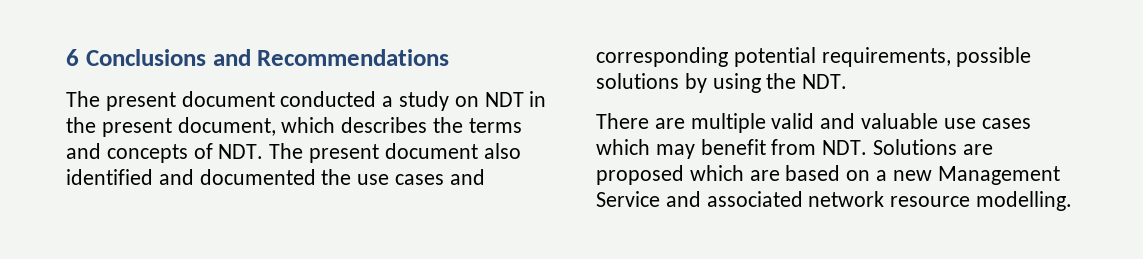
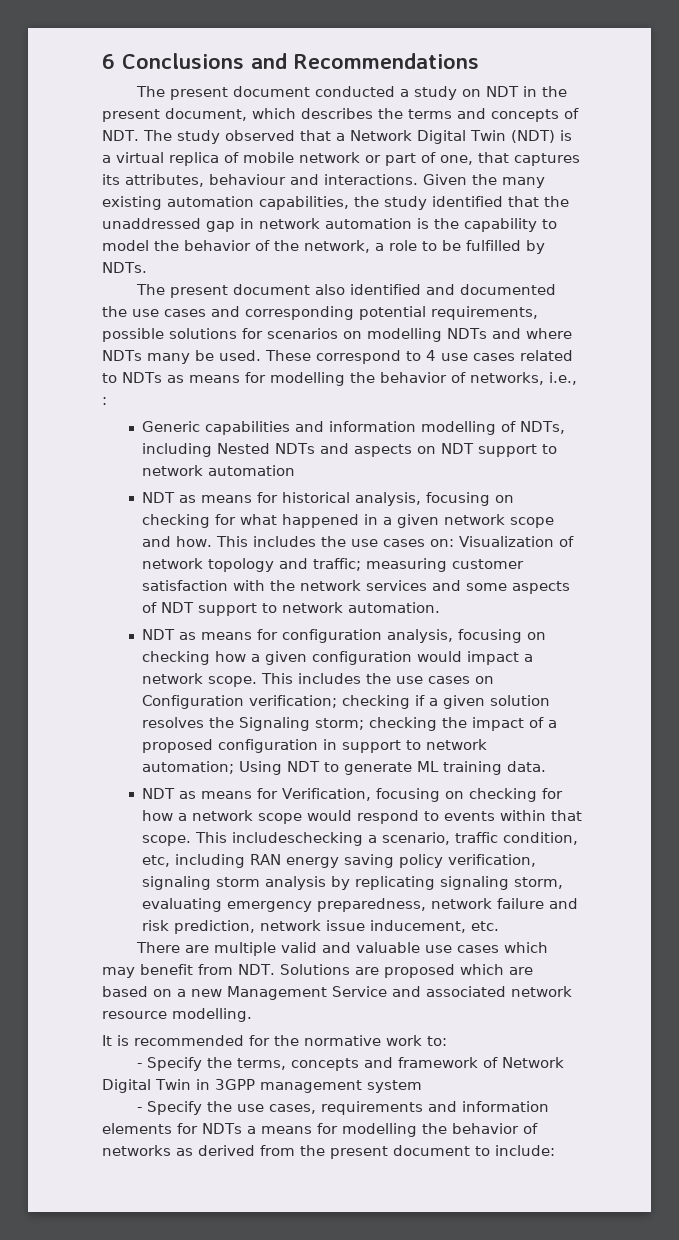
(304, 151) none -> [176,130,572,144] [102,152,580,166] [102,174,545,188] [102,196,569,210] [102,218,557,232] [102,240,545,254] [102,262,147,273] [136,284,166,295] study observed that a Network Digital Twin (NDT) is a virtual replica of mobile network or part of one, that captures its attributes, behaviour and interactions. Given the many existing automation capabilities, the study identified that the unaddressed gap in network automation is the capability to model the behavior of the network, a role to be fulfilled by NDTs. // The
[684,73,848,93] by using the NDT. -> [242,328,572,342] [102,350,573,364] [102,372,577,386] [102,397,107,405] [142,421,566,435] [142,443,558,457] [142,465,296,476] [142,492,515,506] [142,514,555,528] [142,536,575,547] [142,558,525,572] [142,580,571,594] [142,602,441,616] [142,629,547,643] [142,651,534,665] [142,673,495,687] [142,695,551,709] [142,717,558,731] [142,739,488,753] [142,761,547,775] [142,788,564,802] [142,810,583,824] [142,832,579,846] [142,854,537,868] [142,876,564,890] [142,898,579,912] [142,920,500,934] for scenarios on modelling NDTs and where NDTs many be used. These correspond to 4 use cases related to NDTs as means for modelling the behavior of networks, i.e., : // Generic capabilities and information modelling of NDTs, including Nested NDTs and aspects on NDT support to network automation // NDT as means for historical analysis, focusing on checking for what happened in a given network scope and how. This includes the use cases on: Visualization of network topology and traffic; measuring customer satisfaction with the network services and some aspects of NDT support to network automation. // NDT as means for configuration analysis, focusing on checking how a given configuration would impact a network scope. This includes the use cases on Configuration verification; checking if a given solution resolves the Signaling storm; checking the impact of a proposed configuration in support to network automation; Using NDT to generate ML training data. // NDT as means for Verification, focusing on checking for how a network scope would respond to events within that scope. This includeschecking a scenario, traffic condition, etc, including RAN energy saving policy verification, signaling storm analysis by replicating signaling storm, evaluating emergency preparedness, network failure and risk prediction, network issue inducement, etc.
(1073, 201) none -> [102,1035,447,1046] [137,1057,565,1071] [102,1079,422,1093] [137,1101,550,1115] [102,1123,538,1137] [102,1145,555,1159] // It is recommended for the normative work to: // - Specify the terms, concepts and framework of Network Digital Twin in 3GPP management system // - Specify the use cases, requirements and information elements for NDTs a means for modelling the behavior of networks as derived from the present document to include:

